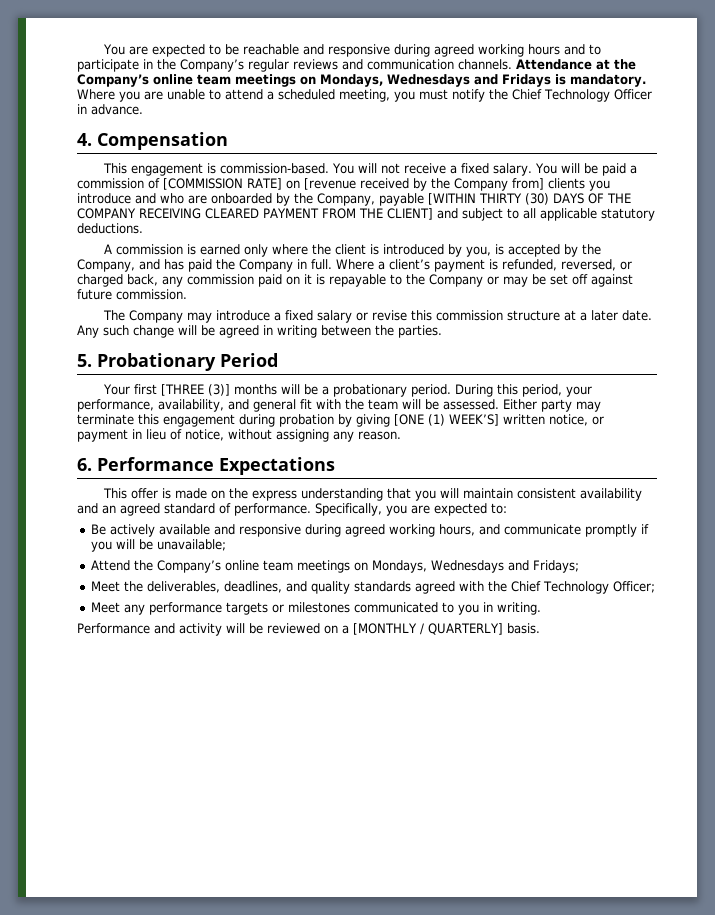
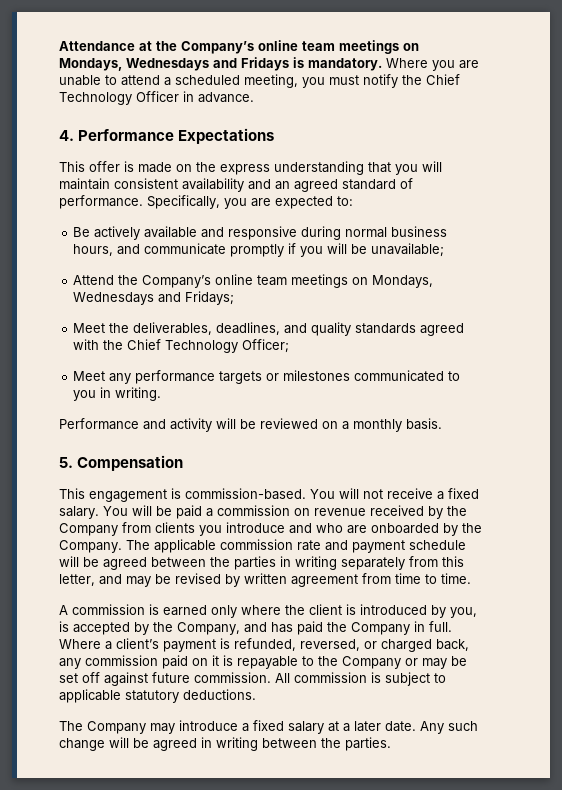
[103,44,602,57] [77,59,512,72] You are expected to be reachable and responsive during agreed working hours and to participate in the Company’s regular reviews and communication channels. -> (59, 46) none
[97,132,228,150] [103,163,638,176] [77,178,610,191] [77,193,631,206] [77,208,655,221] [77,223,143,234] [104,244,602,257] [77,259,632,272] [77,274,633,287] [77,289,187,300] [103,310,653,323] [77,325,442,338] [77,353,278,371] [103,384,593,397] [77,399,601,412] [77,414,604,427] [77,429,401,442] [77,458,92,471] Compensation // This engagement is commission-based. You will not receive a fixed salary. You will be paid a commission of [COMMISSION RATE] on [revenue received by the Company from] clients you introduce and who are onboarded by the Company, payable [WITHIN THIRTY (30) DAYS OF THE COMPANY RECEIVING CLEARED PAYMENT FROM THE CLIENT] and subject to all applicable statutory deductions. // A commission is earned only where the client is introduced by you, is accepted by the Company, and has paid the Company in full. Where a client’s payment is refunded, reversed, or charged back, any commission paid on it is repayable to the Company or may be set off against future commission. // The Company may introduce a fixed salary or revise this commission structure at a later date. Any such change will be agreed in writing between the parties. // 5. Probationary Period // Your first [THREE (3)] months will be a probationary period. During this period, your performance, availability, and general fit with the team will be assessed. Either party may terminate this engagement during probation by giving [ONE (1) WEEK’S] written notice, or payment in lieu of notice, without assigning any reason. // 6. -> (74, 135) none
[344,524,435,537] agreed working -> [345,226,448,238] normal business
[353,623,540,635] [MONTHLY / QUARTERLY] basis. -> [353,418,442,432] [59,455,184,471] [59,488,479,502] [59,505,467,519] [59,522,482,536] [59,539,466,553] [59,556,464,570] [59,573,471,587] [59,604,477,618] [59,621,452,635] [59,638,469,652] [59,655,467,669] [59,672,446,686] [59,689,256,703] [59,720,478,734] [59,737,391,751] monthly basis. // 5. Compensation // This engagement is commission-based. You will not receive a fixed salary. You will be paid a commission on revenue received by the Company from clients you introduce and who are onboarded by the Company. The applicable commission rate and payment schedule will be agreed between the parties in writing separately from this letter, and may be revised by written agreement from time to time. // A commission is earned only where the client is introduced by you, is accepted by the Company, and has paid the Company in full. Where a client’s payment is refunded, reversed, or charged back, any commission paid on it is repayable to the Company or may be set off against future commission. All commission is subject to applicable statutory deductions. // The Company may introduce a fixed salary at a later date. Any such change will be agreed in writing between the parties.

